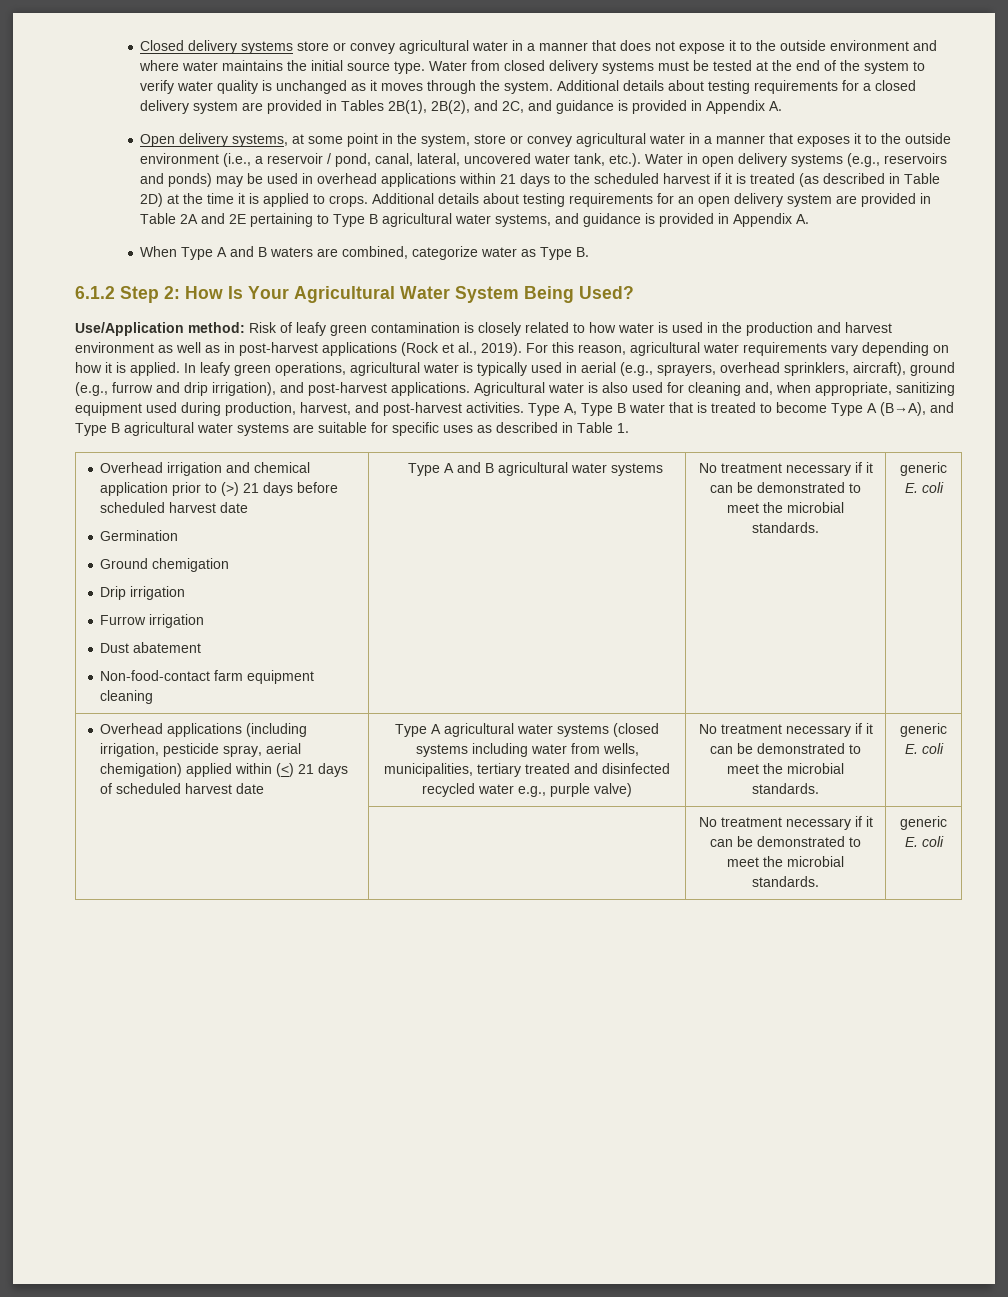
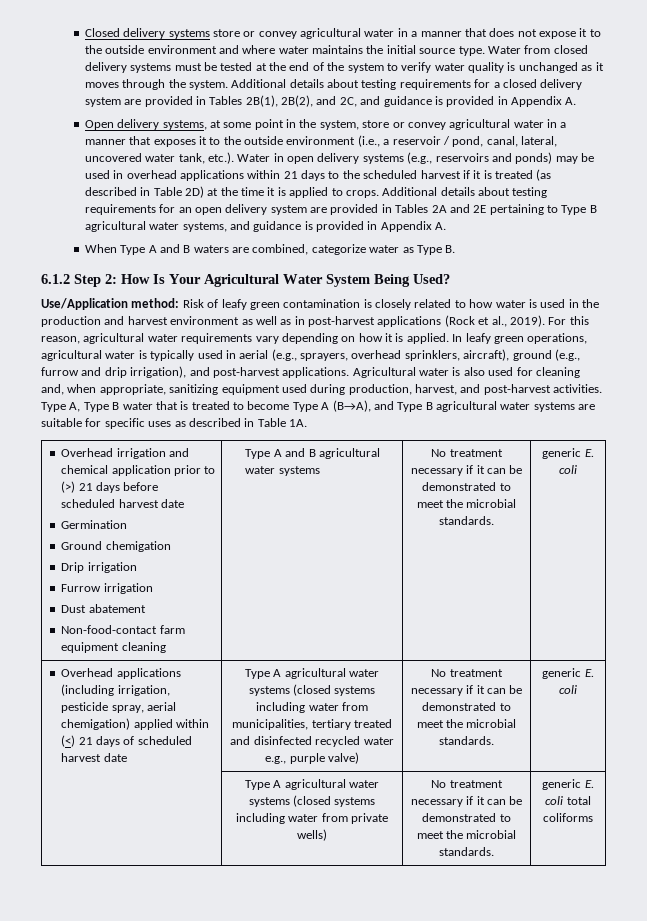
[140,213,177,224] Table -> [395,204,429,213] Tables
[617,423,629,433] 1. -> [289,419,307,427] 1A.
[602,743,639,756] wells, -> (368, 706) none
(944, 748) none -> [244,779,380,790] [248,795,376,807] [235,813,389,824] [297,829,327,841] Type A agricultural water systems (closed systems including water from private wells)
(944, 841) none -> [566,796,591,805] [543,813,593,822] total coliforms

